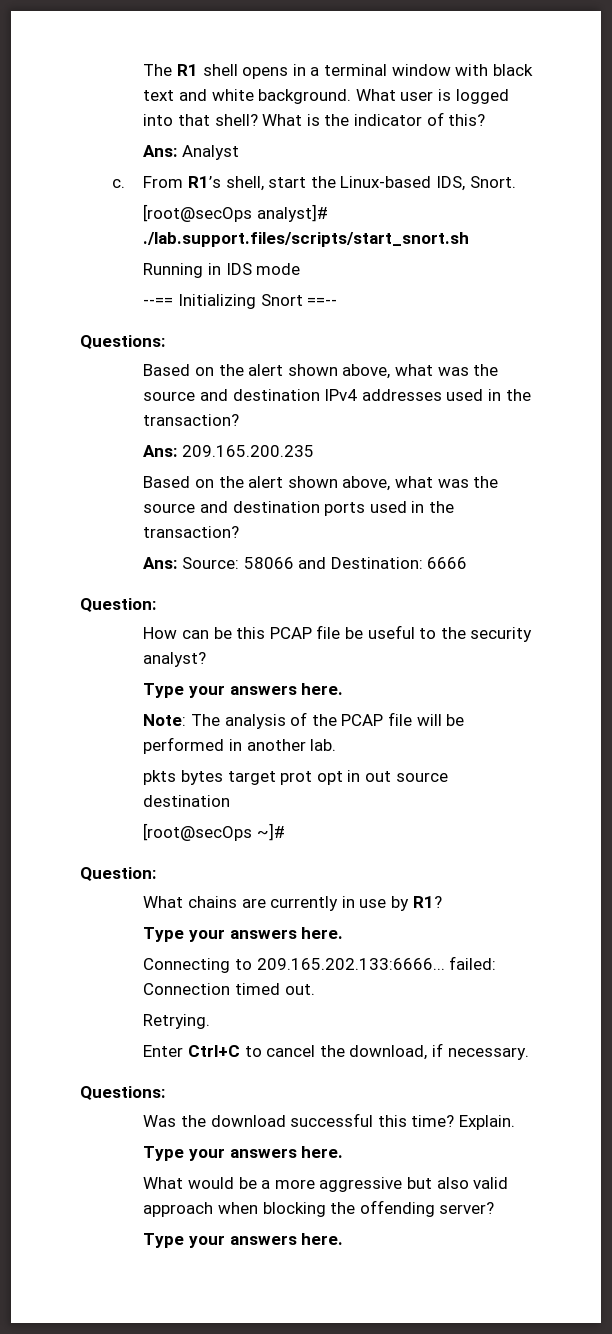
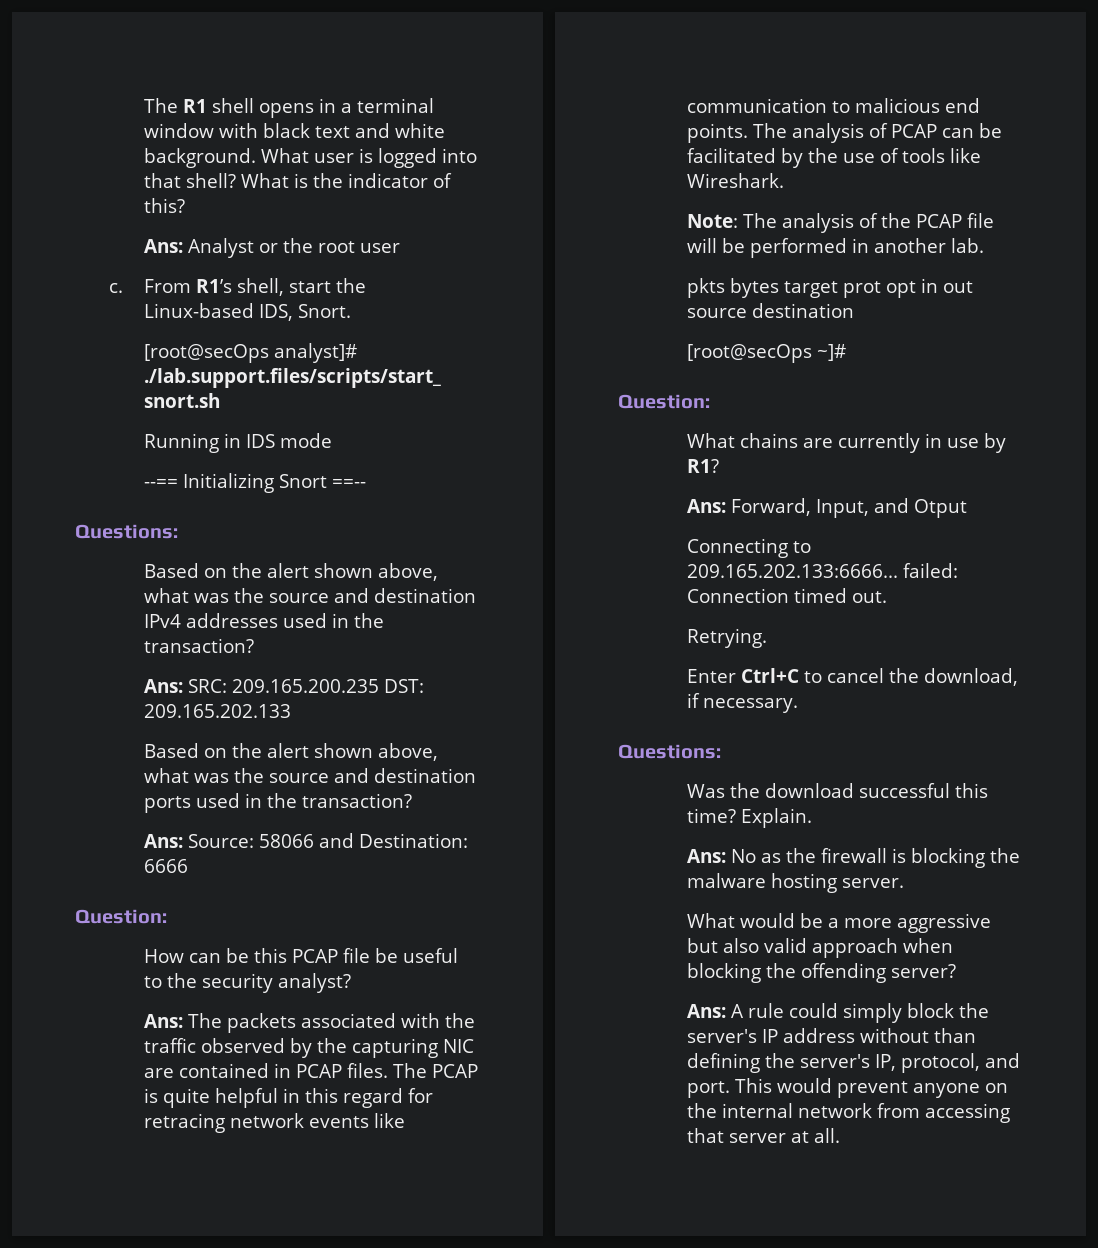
(239, 152) none -> [258,238,400,253] or the root user
(178, 451) none -> [187,679,227,693] SRC:
(314, 451) none -> [383,679,424,693] [143,704,291,718] DST: 209.165.202.133
[143,683,344,698] Type your answers here. -> [143,1013,475,1033] [143,1038,474,1058] [143,1063,478,1078] [143,1088,433,1108] [143,1113,405,1133] [686,98,980,113] [686,123,1002,143] [686,148,981,168] [686,173,784,188] Ans: The packets associated with the traffic observed by the capturing NIC are contained in PCAP files. The PCAP is quite helpful in this regard for retracing network events like communication to malicious end points. The analysis of PCAP can be facilitated by the use of tools like Wireshark.
[143,927,344,942] Type your answers here. -> [686,498,967,518] Ans: Forward, Input, and Otput
[143,1146,344,1161] Type your answers here. -> [686,848,1020,868] [686,873,904,893] Ans: No as the firewall is blocking the malware hosting server.
[143,1233,344,1248] Type your answers here. -> [686,1003,989,1023] [686,1028,976,1043] [686,1053,1020,1073] [686,1078,1008,1098] [686,1103,1010,1123] [686,1128,840,1143] Ans: A rule could simply block the server's IP address without than defining the server's IP, protocol, and port. This would prevent anyone on the internal network from accessing that server at all.

